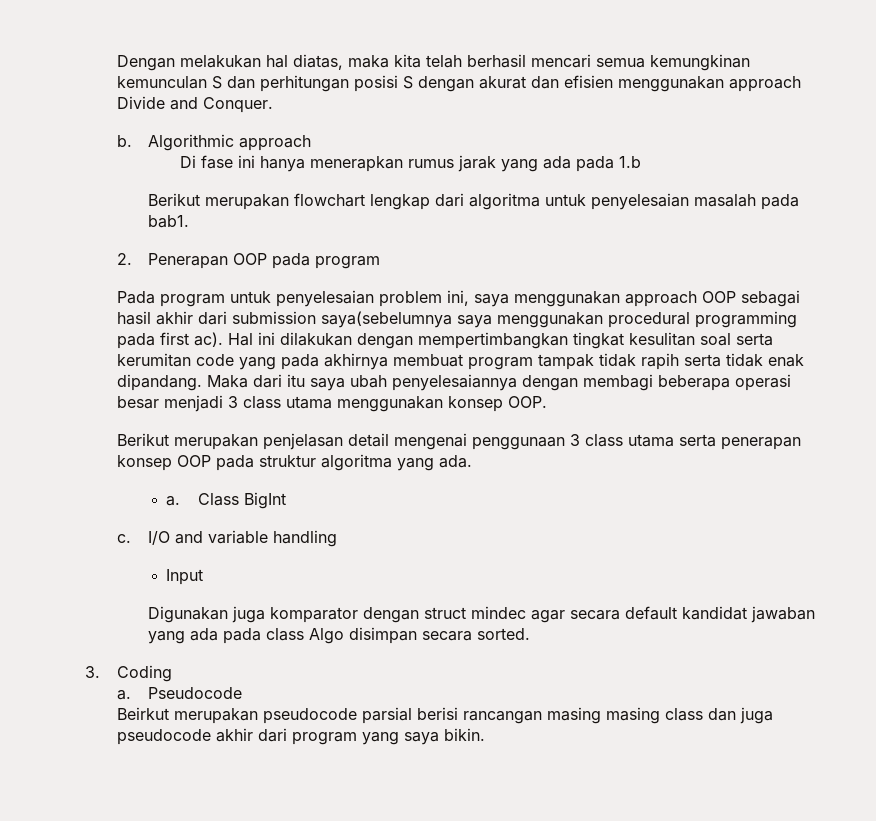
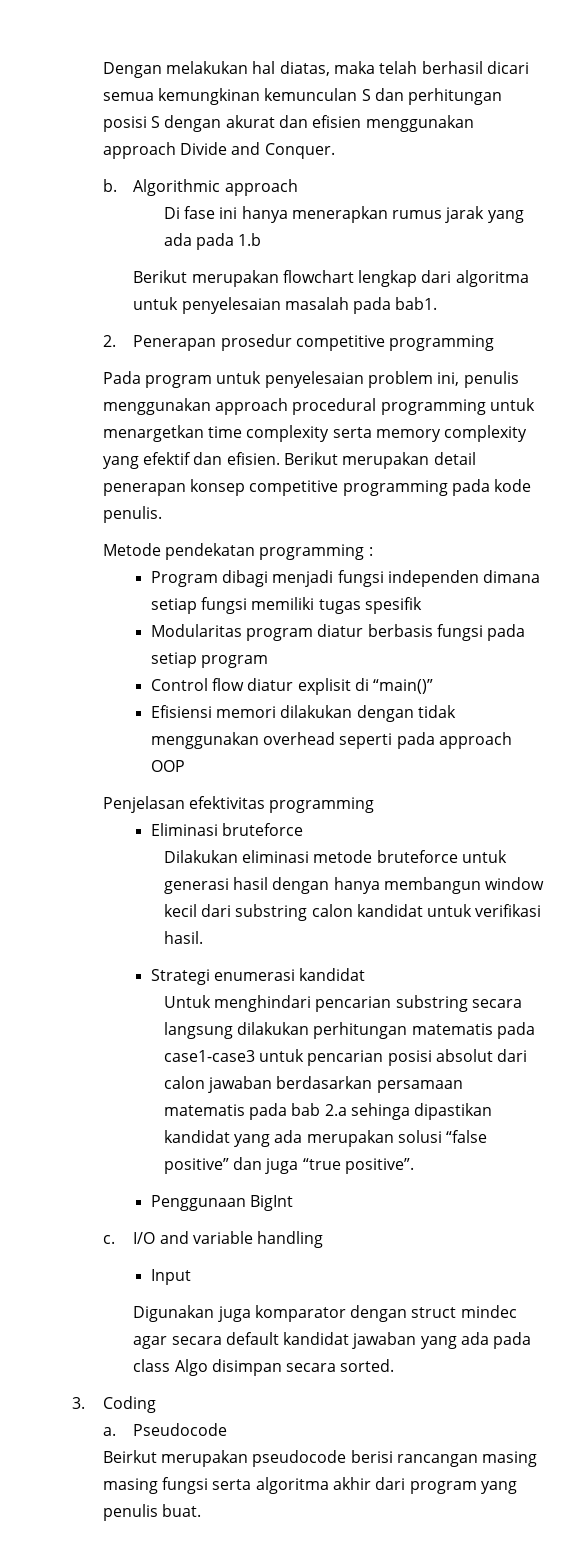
[393,54,421,68] kita -> (376, 67) none
[530,54,591,68] mencari -> [487,61,530,74] dicari
[233,253,381,269] OOP pada program -> [220,334,495,351] prosedur competitive programming
[473,290,800,307] [116,311,797,328] [116,332,773,349] [116,353,804,370] [116,374,791,391] [116,395,547,412] [116,433,801,450] [116,454,472,471] [166,493,239,506] saya menggunakan approach OOP sebagai hasil akhir dari submission saya(sebelumnya saya menggunakan procedural programming pada first ac). Hal ini dilakukan dengan mempertimbangkan tingkat kesulitan soal serta kerumitan code yang pada akhirnya membuat program tampak tidak rapih serta tidak enak dipandang. Maka dari itu saya ubah penyelesaiannya dengan membagi beberapa operasi besar menjadi 3 class utama menggunakan konsep OOP. // Berikut merupakan penjelasan detail mengenai penggunaan 3 class utama serta penerapan konsep OOP pada struktur algoritma yang ada. // a. Class -> [463,371,519,388] [102,398,536,415] [102,425,528,442] [102,452,476,469] [102,479,532,496] [102,506,162,523] [102,543,373,560] [150,570,541,587] [150,597,423,614] [150,624,526,641] [150,652,269,668] [150,678,434,695] [150,705,457,722] [150,732,513,749] [150,760,185,772] [102,796,375,813] [150,823,304,836] [163,850,507,863] [163,877,545,894] [163,904,542,921] [163,931,203,944] [150,968,366,985] [163,995,522,1012] [163,1022,535,1039] [163,1049,528,1066] [163,1076,463,1093] [163,1103,493,1120] [163,1130,488,1147] [163,1157,414,1174] [150,1195,246,1211] penulis menggunakan approach procedural programming untuk menargetkan time complexity serta memory complexity yang efektif dan efisien. Berikut merupakan detail penerapan konsep competitive programming pada kode penulis. // Metode pendekatan programming : // Program dibagi menjadi fungsi independen dimana setiap fungsi memiliki tugas spesifik // Modularitas program diatur berbasis fungsi pada setiap program // Control flow diatur explisit di “main()” // Efisiensi memori dilakukan dengan tidak menggunakan overhead seperti pada approach OOP // Penjelasan efektivitas programming // Eliminasi bruteforce // Dilakukan eliminasi metode bruteforce untuk generasi hasil dengan hanya membangun window kecil dari substring calon kandidat untuk verifikasi hasil. // Strategi enumerasi kandidat // Untuk menghindari pencarian substring secara langsung dilakukan perhitungan matematis pada case1-case3 untuk pencarian posisi absolut dari calon jawaban berdasarkan persamaan matematis pada bab 2.a sehinga dipastikan kandidat yang ada merupakan solusi “false positive” dan juga “true positive”. // Penggunaan
[361,707,412,724] parsial -> (347, 1458) none
[664,707,773,724] [116,729,211,745] class dan juga pseudocode -> [162,1477,329,1494] fungsi serta algoritma
[403,728,485,745] saya bikin. -> [102,1504,202,1521] penulis buat.

